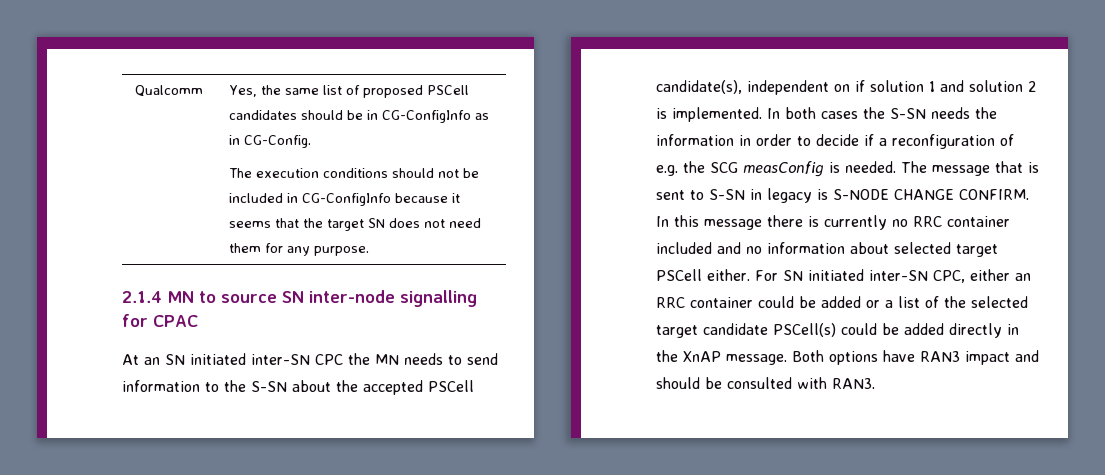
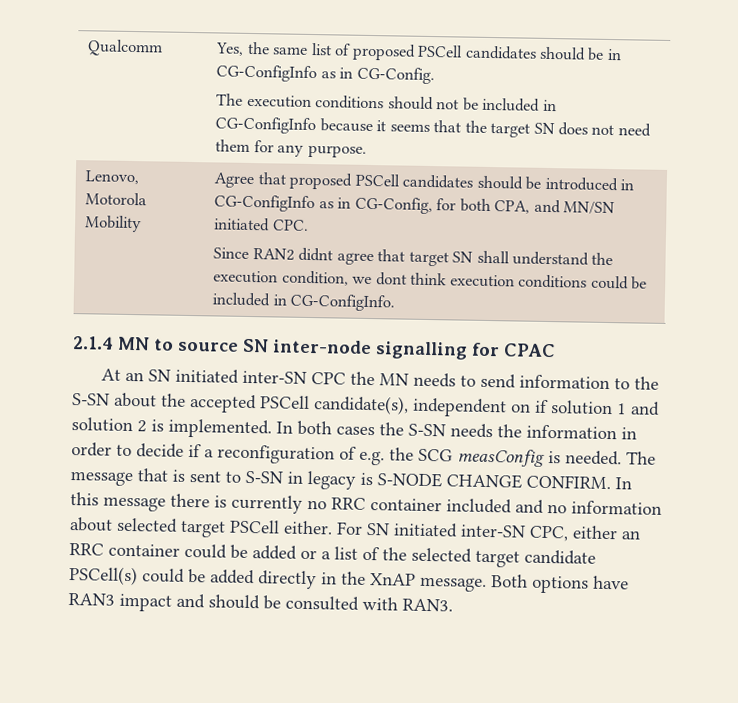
(369, 251) none -> [85,170,140,185] [85,192,148,206] [84,215,143,233] [214,172,634,192] [214,194,615,215] [214,217,309,232] [213,247,614,267] [213,270,647,290] [212,292,396,312] // Lenovo, Motorola Mobility | Agree that proposed PSCell candidates should be introduced in CG-ConfigInfo as in CG-Config, for both CPA, and MN/SN initiated CPC. // Since RAN2 didnt agree that target SN shall understand the execution condition, we dont think execution conditions could be included in CG-ConfigInfo.

